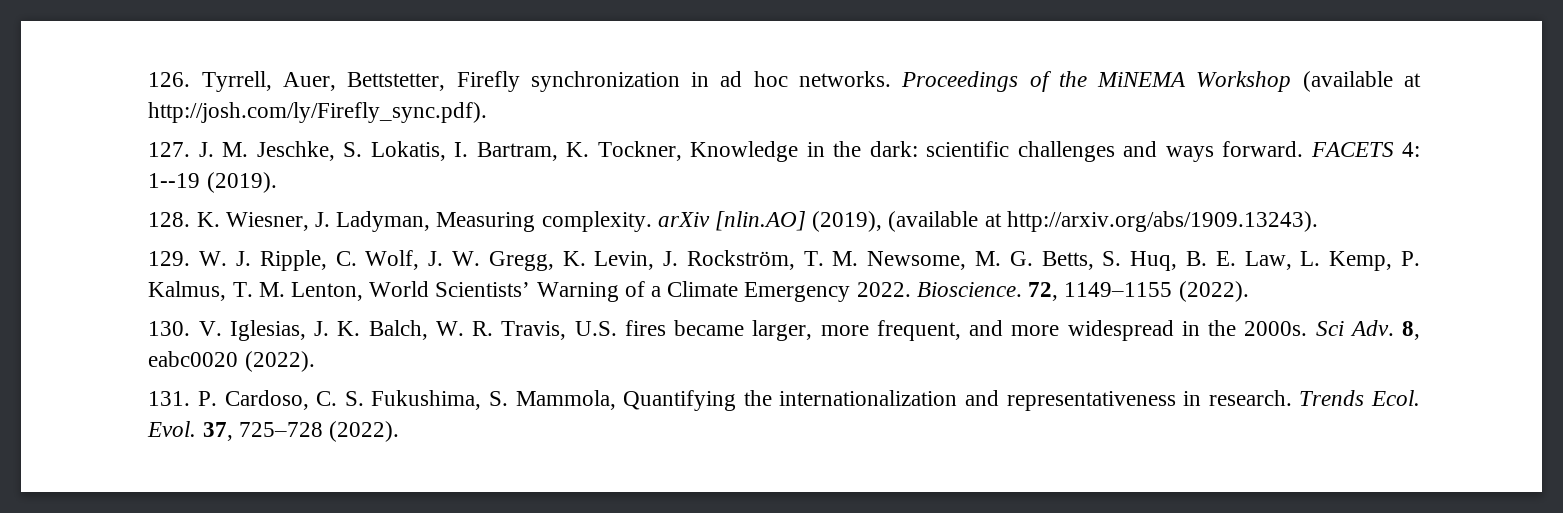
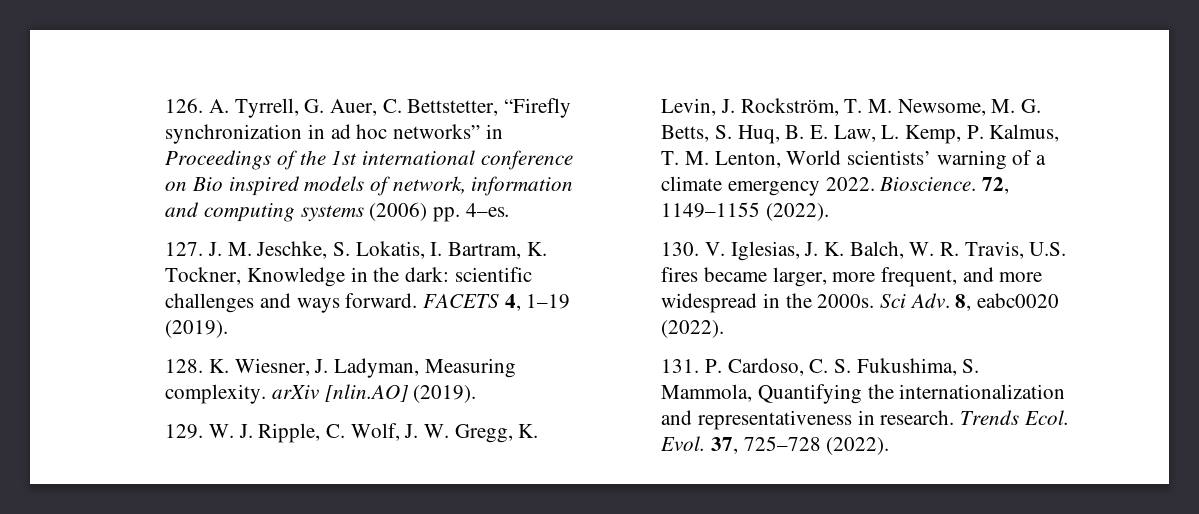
[201,71,520,92] Tyrrell, Auer, Bettstetter, Firefly -> [209,98,572,118] A. Tyrrell, G. Auer, C. Bettstetter, “Firefly
[798,71,891,87] networks. -> [393,124,503,139] networks” in
[1097,71,1421,92] [148,102,488,123] MiNEMA Workshop (available at http://josh.com/ly/Firefly_sync.pdf). -> [331,150,573,170] [165,176,574,196] [165,202,510,222] 1st international conference on Bio inspired models of network, information and computing systems (2006) pp. 4–es.
[1402,142,1420,157] [148,173,201,188] 4: 1--19 -> [504,294,571,311] 4, 1–19
[812,211,1318,232] (2019), (available at http://arxiv.org/abs/1909.13243). -> [413,385,477,403] (2019).
[435,281,851,302] Scientists’ Warning of a Climate Emergency -> [847,150,1047,170] [661,176,821,196] scientists’ warning of a climate emergency

